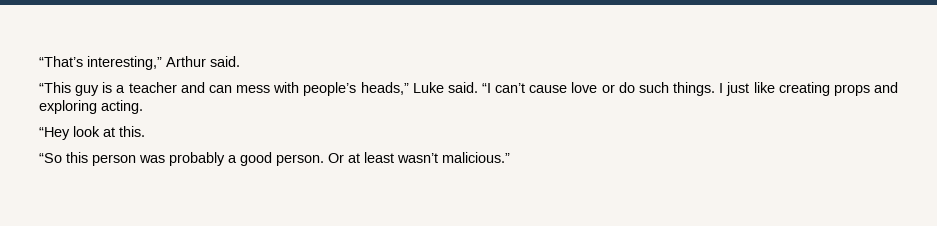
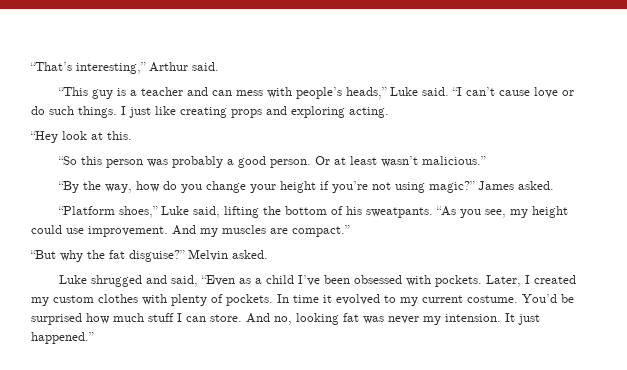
(510, 157) none -> [58,181,555,193] [58,206,569,218] [31,225,350,237] [30,249,268,262] [59,275,577,287] [31,294,574,306] [31,313,540,325] [31,332,94,344] // “By the way, how do you change your height if you’re not using magic?” James asked. // “Platform shoes,” Luke said, lifting the bottom of his sweatpants. “As you see, my height could use improvement. And my muscles are compact.” // “But why the fat disguise?” Melvin asked. // Luke shrugged and said, “Even as a child I’ve been obsessed with pockets. Later, I created my custom clothes with plenty of pockets. In time it evolved to my current costume. You’d be surprised how much stuff I can store. And no, looking fat was never my intension. It just happened.”

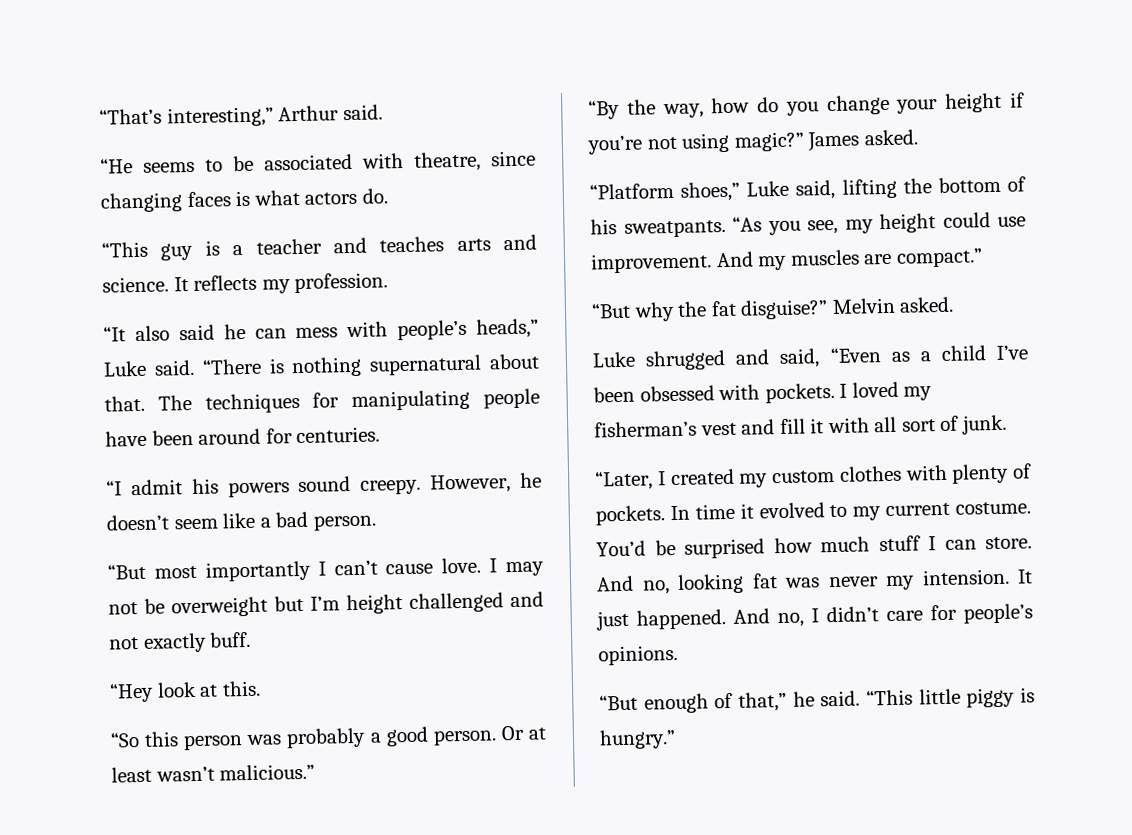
(219, 66) none -> [100,150,536,174] [100,188,388,213] // “He seems to be associated with theatre, since changing faces is what actors do.
(209, 91) none -> [379,234,537,253] [102,272,389,294] [103,323,246,342] teaches arts and science. It reflects my profession. // “It also said he
[452,87,575,98] [31,106,389,118] “I can’t cause love or do such things. I just like creating props and exploring acting. -> [201,353,540,378] [104,388,540,414] [105,426,381,447] [106,472,542,498] [106,511,377,531] [107,557,544,582] [108,591,544,618] [109,631,252,653] “There is nothing supernatural about that. The techniques for manipulating people have been around for centuries. // “I admit his powers sound creepy. However, he doesn’t seem like a bad person. // “But most importantly I can’t cause love. I may not be overweight but I’m height challenged and not exactly buff.
[486,275,522,287] Later, -> [839,381,933,401] [594,414,1007,438] [595,470,653,491] I loved my fisherman’s vest and fill it with all sort of junk. // “Later,
[31,332,94,344] happened.” -> [636,603,1033,630] [598,644,678,666] [599,687,1035,714] [599,729,676,750] happened. And no, I didn’t care for people’s opinions. // “But enough of that,” he said. “This little piggy is hungry.”

